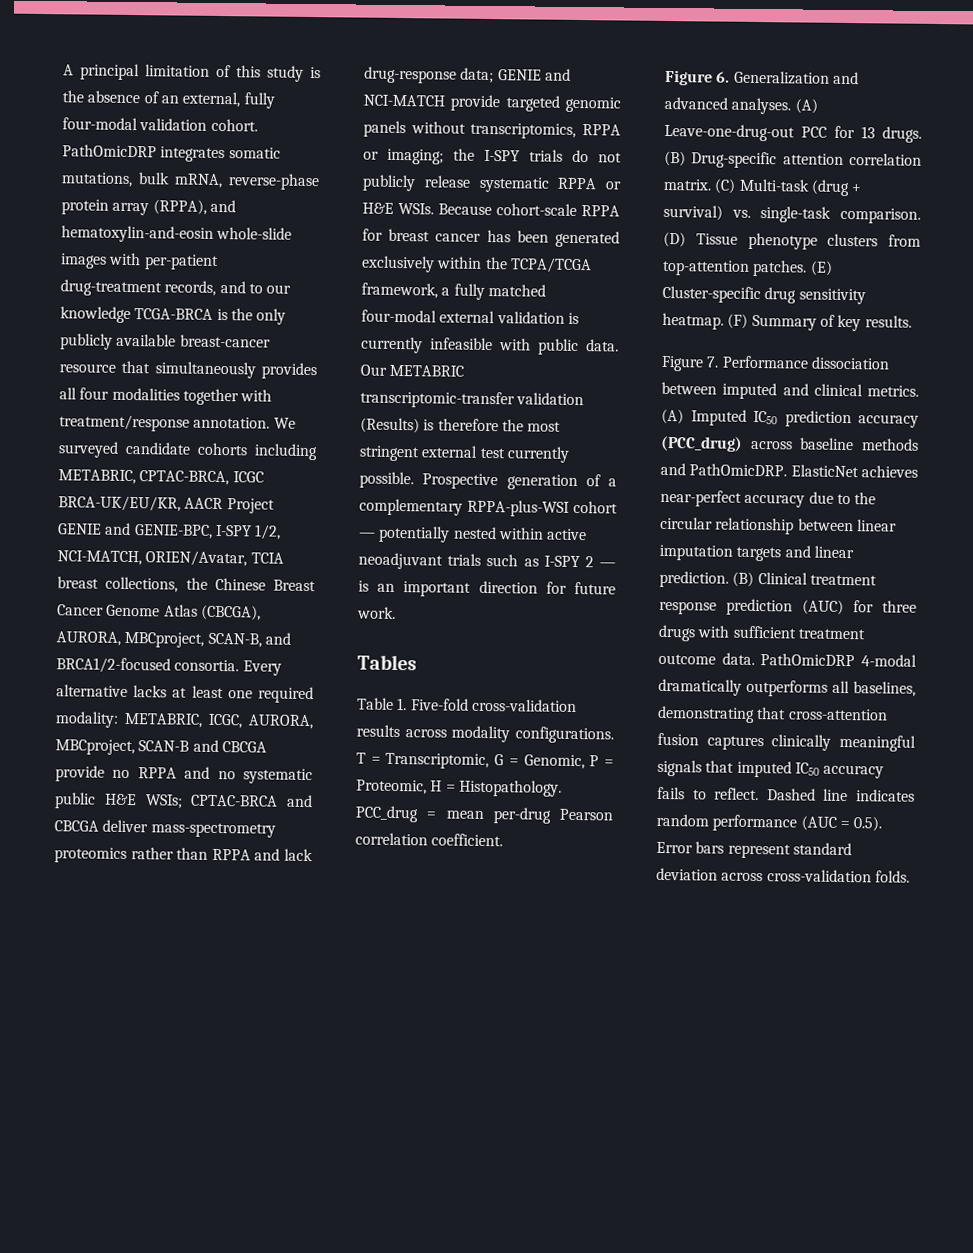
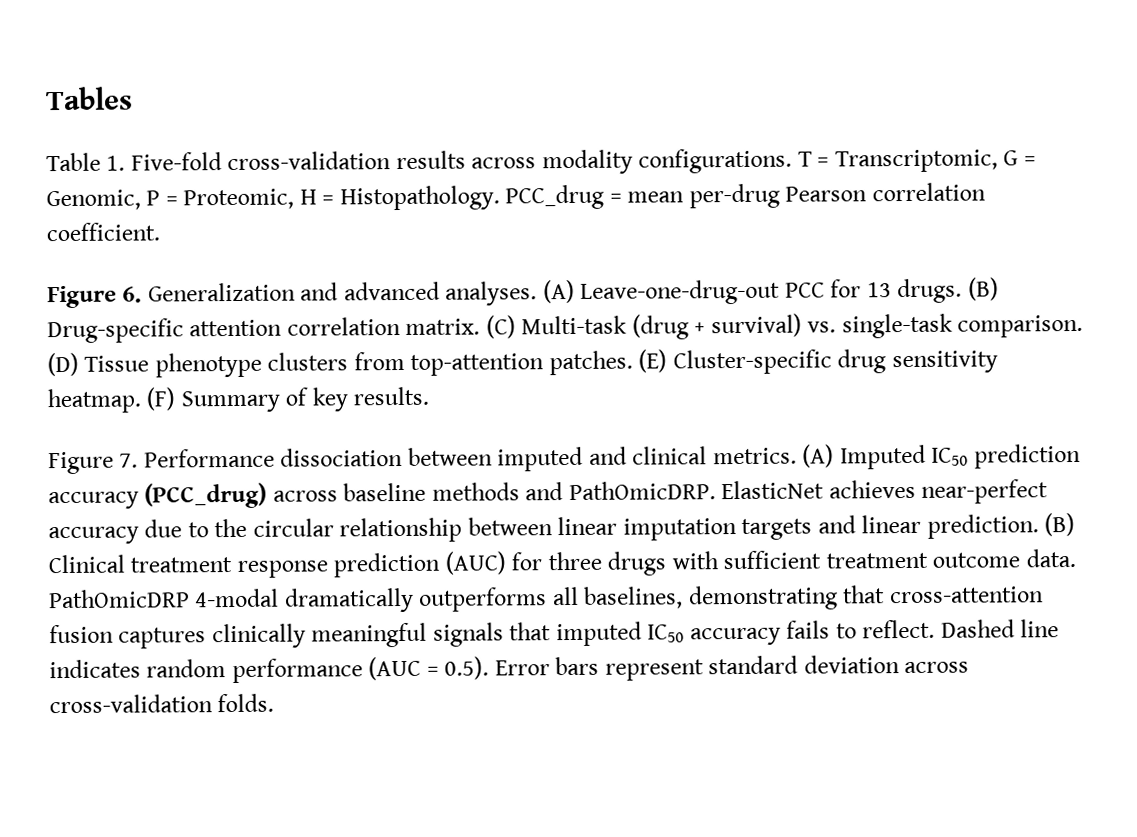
[63,63,321,82] [62,90,275,109] [62,117,258,132] [62,144,281,163] [61,172,320,191] [61,199,236,216] [61,225,293,243] [60,252,219,270] [60,279,292,297] [60,306,287,325] [60,333,271,350] [59,360,317,380] [59,387,273,406] [59,414,296,432] [58,441,318,461] [58,469,264,486] [58,495,275,514] [58,522,282,540] [57,550,284,567] [57,576,316,593] [57,604,261,621] [56,631,291,648] [56,657,282,676] [56,684,314,704] [55,711,313,730] [55,739,267,756] [55,765,313,785] [54,792,313,809] [54,819,276,838] [54,847,313,863] [364,66,571,84] [363,94,621,113] [363,120,621,139] [363,148,622,165] [362,174,621,193] [362,202,620,217] [362,228,620,248] [361,255,592,274] [361,282,546,300] [361,309,579,325] [361,336,619,356] [360,364,465,377] [360,390,585,409] [360,417,562,434] [359,445,570,463] [359,471,617,491] [359,498,618,517] [358,525,588,543] [358,552,616,570] [358,580,616,597] [357,606,396,619] A principal limitation of this study is the absence of an external, fully four-modal validation cohort. PathOmicDRP integrates somatic mutations, bulk mRNA, reverse-phase protein array (RPPA), and hematoxylin-and-eosin whole-slide images with per-patient drug-treatment records, and to our knowledge TCGA-BRCA is the only publicly available breast-cancer resource that simultaneously provides all four modalities together with treatment/response annotation. We surveyed candidate cohorts including METABRIC, CPTAC-BRCA, ICGC BRCA-UK/EU/KR, AACR Project GENIE and GENIE-BPC, I-SPY 1/2, NCI-MATCH, ORIEN/Avatar, TCIA breast collections, the Chinese Breast Cancer Genome Atlas (CBCGA), AURORA, MBCproject, SCAN-B, and BRCA1/2-focused consortia. Every alternative lacks at least one required modality: METABRIC, ICGC, AURORA, MBCproject, SCAN-B and CBCGA provide no RPPA and no systematic public H&E WSIs; CPTAC-BRCA and CBCGA deliver mass-spectrometry proteomics rather than RPPA and lack drug-response data; GENIE and NCI-MATCH provide targeted genomic panels without transcriptomics, RPPA or imaging; the I-SPY trials do not publicly release systematic RPPA or H&E WSIs. Because cohort-scale RPPA for breast cancer has been generated exclusively within the TCPA/TCGA framework, a fully matched four-modal external validation is currently infeasible with public data. Our METABRIC transcriptomic-transfer validation (Results) is therefore the most stringent external test currently possible. Prospective generation of a complementary RPPA-plus-WSI cohort — potentially nested within active neoadjuvant trials such as I-SPY 2 — is an important direction for future work. // -> (46, 98) none

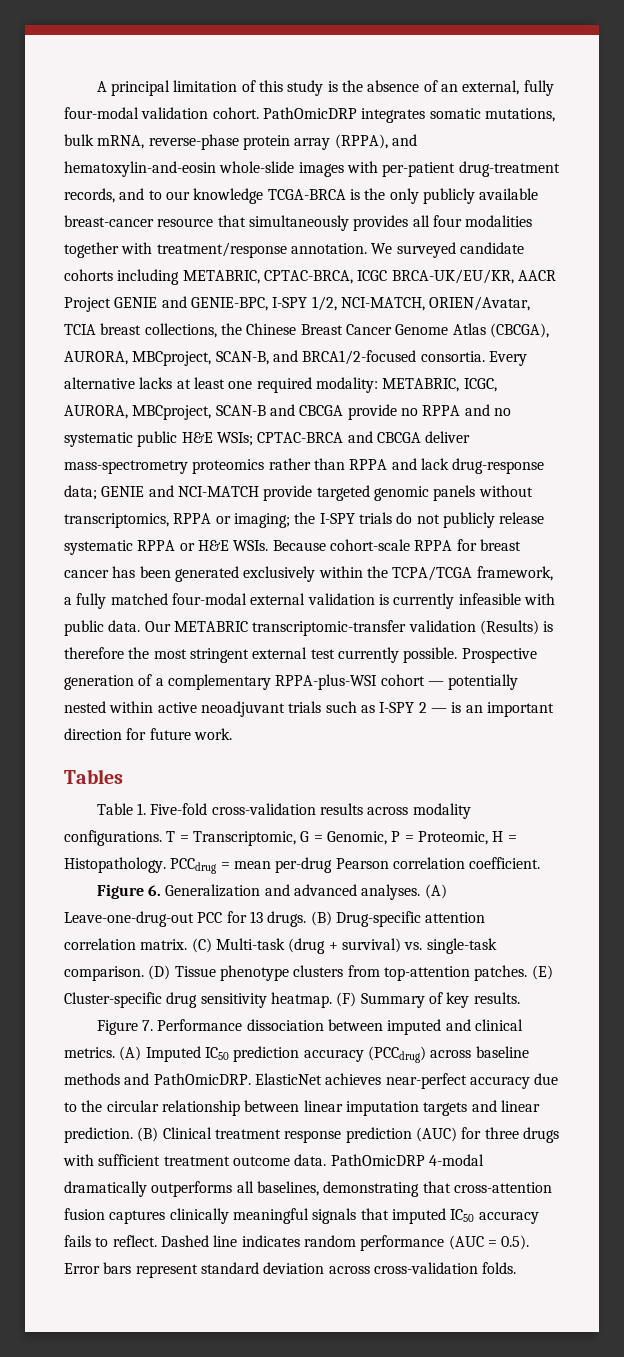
(46, 98) none -> [96,80,554,96] [64,107,555,123] [64,134,417,150] [64,161,560,177] [64,188,539,204] [64,215,533,231] [64,242,524,258] [64,269,556,285] [64,296,531,312] [64,323,549,338] [64,350,527,366] [64,377,497,393] [64,404,511,420] [64,431,471,447] [64,458,545,474] [64,485,533,501] [64,512,545,528] [64,539,521,555] [64,566,553,582] [64,593,555,609] [64,620,554,636] [64,647,537,663] [64,674,519,690] [64,701,554,717] [64,728,232,740] A principal limitation of this study is the absence of an external, fully four-modal validation cohort. PathOmicDRP integrates somatic mutations, bulk mRNA, reverse-phase protein array (RPPA), and hematoxylin-and-eosin whole-slide images with per-patient drug-treatment records, and to our knowledge TCGA-BRCA is the only publicly available breast-cancer resource that simultaneously provides all four modalities together with treatment/response annotation. We surveyed candidate cohorts including METABRIC, CPTAC-BRCA, ICGC BRCA-UK/EU/KR, AACR Project GENIE and GENIE-BPC, I-SPY 1/2, NCI-MATCH, ORIEN/Avatar, TCIA breast collections, the Chinese Breast Cancer Genome Atlas (CBCGA), AURORA, MBCproject, SCAN-B, and BRCA1/2-focused consortia. Every alternative lacks at least one required modality: METABRIC, ICGC, AURORA, MBCproject, SCAN-B and CBCGA provide no RPPA and no systematic public H&E WSIs; CPTAC-BRCA and CBCGA deliver mass-spectrometry proteomics rather than RPPA and lack drug-response data; GENIE and NCI-MATCH provide targeted genomic panels without transcriptomics, RPPA or imaging; the I-SPY trials do not publicly release systematic RPPA or H&E WSIs. Because cohort-scale RPPA for breast cancer has been generated exclusively within the TCPA/TCGA framework, a fully matched four-modal external validation is currently infeasible with public data. Our METABRIC transcriptomic-transfer validation (Results) is therefore the most stringent external test currently possible. Prospective generation of a complementary RPPA-plus-WSI cohort — potentially nested within active neoadjuvant trials such as I-SPY 2 — is an important direction for future work. //
[505,184,605,210] PCC_drug -> [170,858,217,874] PCCdrug
[144,482,268,509] (PCC_drug) -> [367,1046,426,1063] (PCCdrug)

